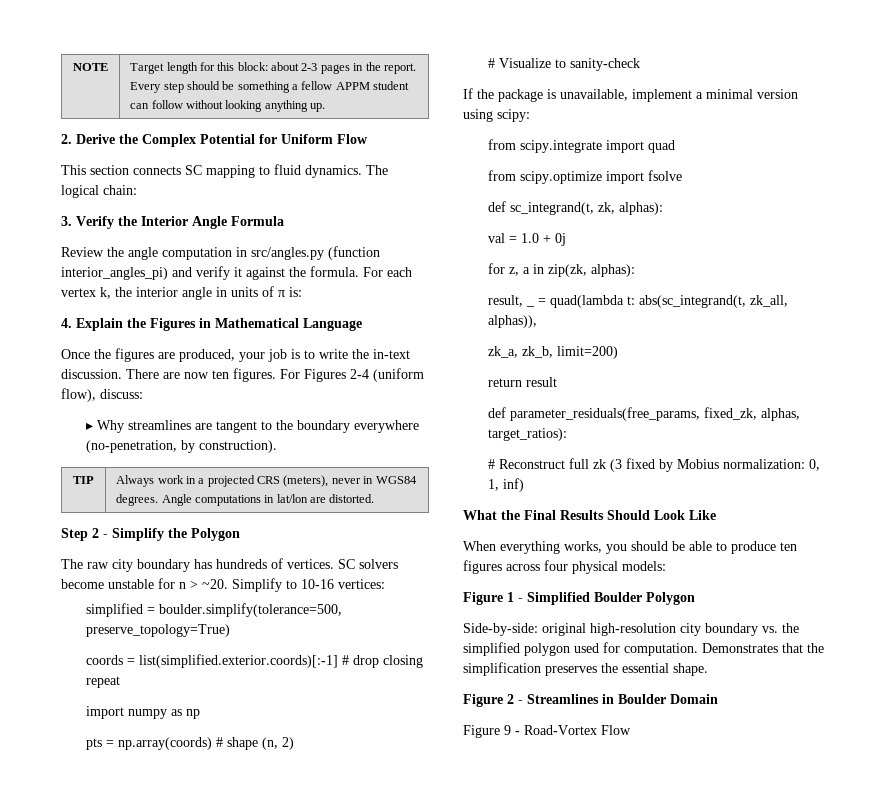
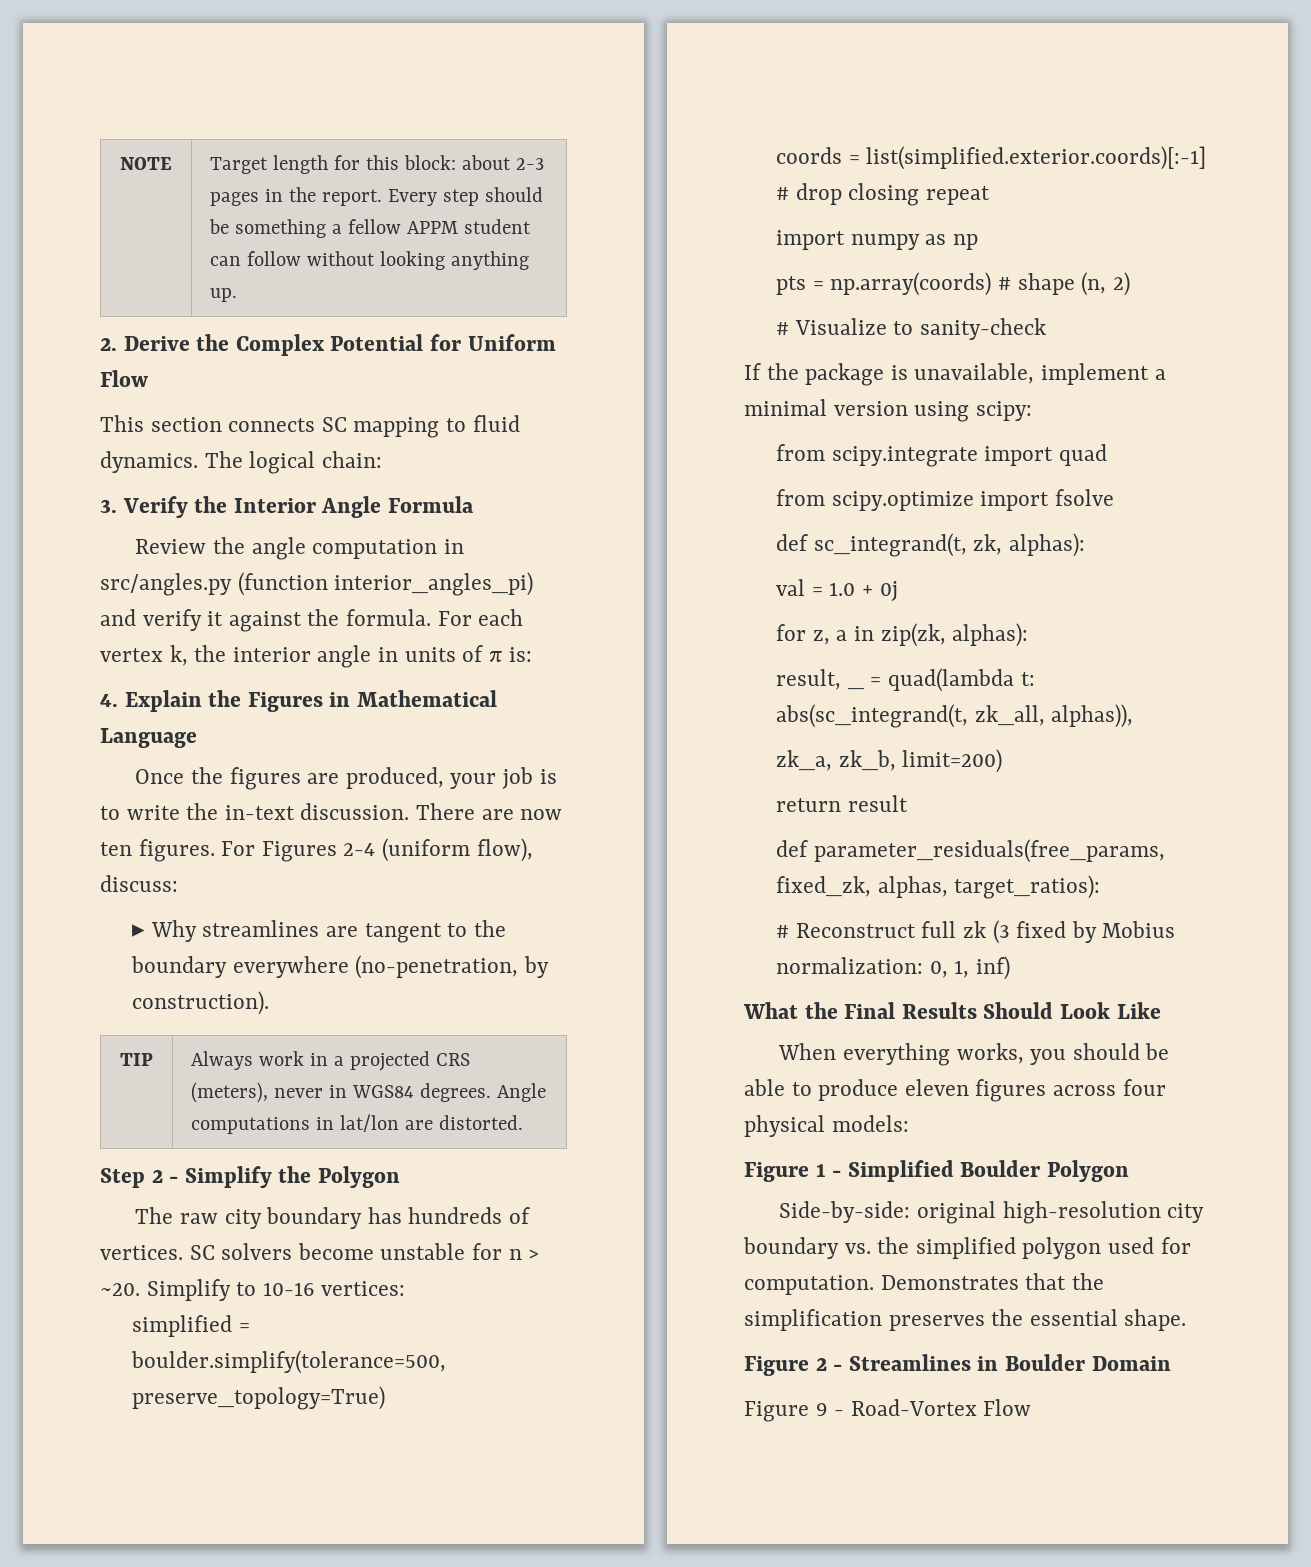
[780,542,797,551] ten -> [904,1079,969,1096] eleven

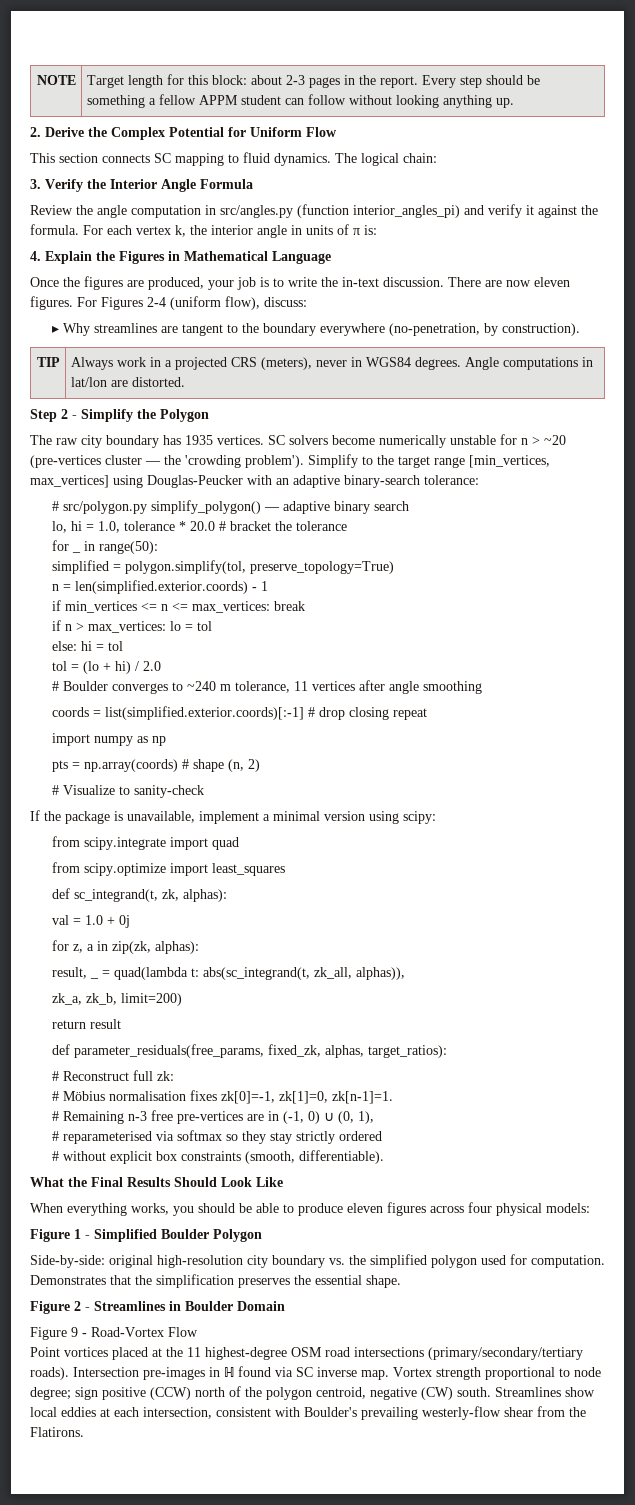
[100,842,132,856] ten -> [534,277,570,287] eleven
[408,1207,531,1224] hundreds of -> [185,435,213,445] 1935
(374, 1251) none -> [379,435,446,448] numerically
[100,1279,406,1301] ~20. Simplify to 10-16 vertices: -> [544,435,566,445] [30,454,550,468] [30,475,479,488] [52,500,410,514] [52,521,348,533] [52,540,70,551] [72,551,82,553] [84,541,159,554] ~20 (pre-vertices cluster — the 'crowding problem'). Simplify to the target range [min_vertices, max_vertices] using Douglas-Peucker with an adaptive binary-search tolerance: // # src/polygon.py simplify_polygon() — adaptive binary search // lo, hi = 1.0, tolerance * 20.0 # bracket the tolerance // for _ in range(50):
[131,1350,447,1374] boulder.simplify(tolerance=500, -> [125,560,247,574] polygon.simplify(tol,
(386, 1398) none -> [52,580,269,594] [52,600,306,613] [52,620,213,633] [52,641,124,651] [52,661,162,674] [52,680,483,694] // n = len(simplified.exterior.coords) - 1 // if min_vertices <= n <= max_vertices: break // if n > max_vertices: lo = tol // else: hi = tol // tol = (lo + hi) / 2.0 // # Boulder converges to ~240 m tolerance, 11 vertices after angle smoothing
[1054,489,1114,506] fsolve -> [212,863,286,876] least_squares
[962,920,1176,944] [776,956,1010,980] zk (3 fixed by Mobius normalization: 0, 1, inf) -> [157,1071,175,1081] [52,1090,394,1104] [52,1110,375,1124] [52,1130,383,1144] [52,1150,385,1164] zk: // # Möbius normalisation fixes zk[0]=-1, zk[1]=0, zk[n-1]=1. // # Remaining n-3 free pre-vertices are in (-1, 0) ∪ (0, 1), // # reparameterised via softmax so they stay strictly ordered // # without explicit box constraints (smooth, differentiable).
(1032, 1407) none -> [30,1347,583,1360] [30,1366,601,1380] [30,1386,595,1400] [30,1406,586,1420] [30,1427,84,1437] // Point vortices placed at the 11 highest-degree OSM road intersections (primary/secondary/tertiary roads). Intersection pre-images in ℍ found via SC inverse map. Vortex strength proportional to node degree; sign positive (CCW) north of the polygon centroid, negative (CW) south. Streamlines show local eddies at each intersection, consistent with Boulder's prevailing westerly-flow shear from the Flatirons.

